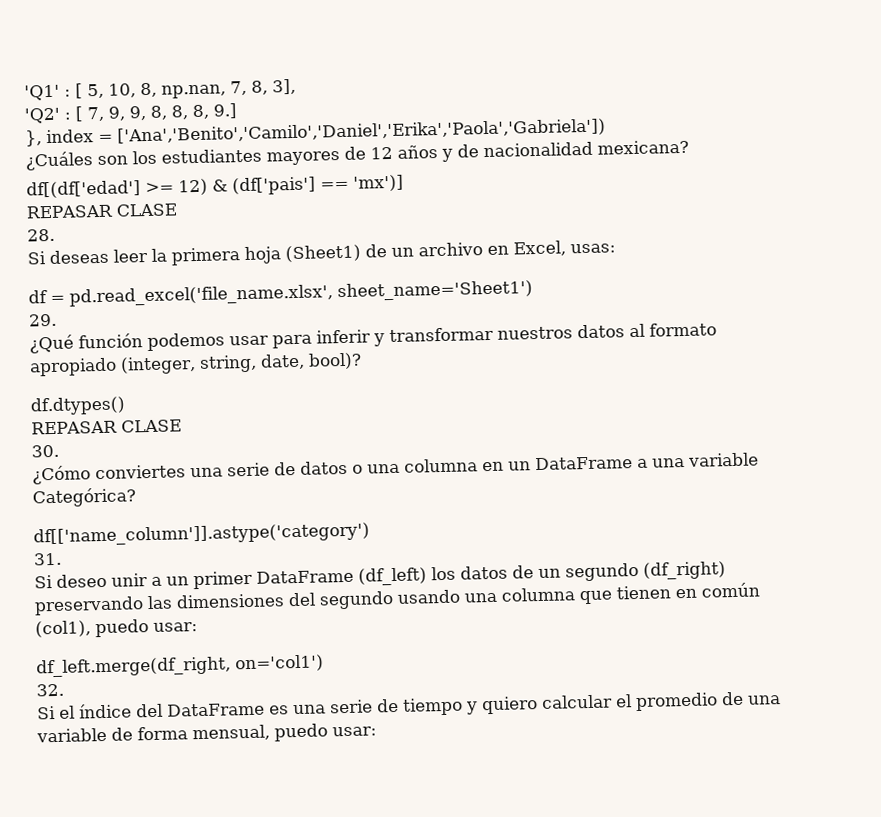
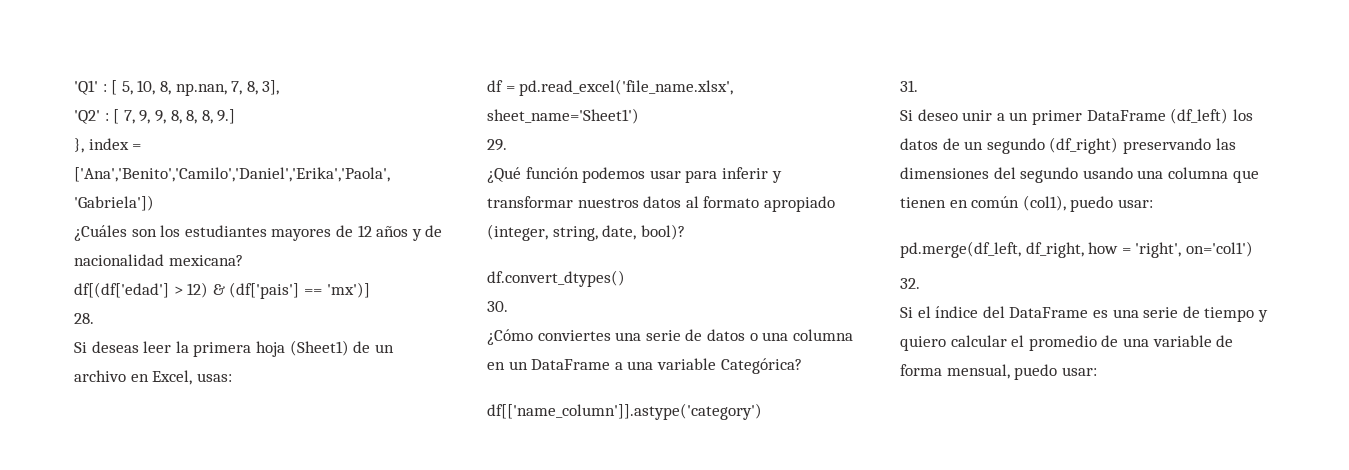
[145,182,174,194] >= -> [173,286,183,295] >
[26,203,177,219] // REPASAR CLASE -> (370, 290) none
[30,396,126,416] [31,419,182,435] df.dtypes() // REPASAR CLASE -> [487,270,625,287] df.convert_dtypes()
[36,656,231,678] df_left.merge(df_right, -> [900,241,1182,258] pd.merge(df_left, df_right, how = 'right',

